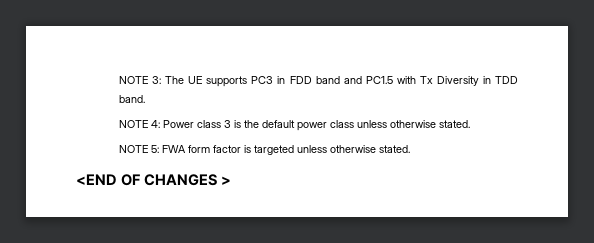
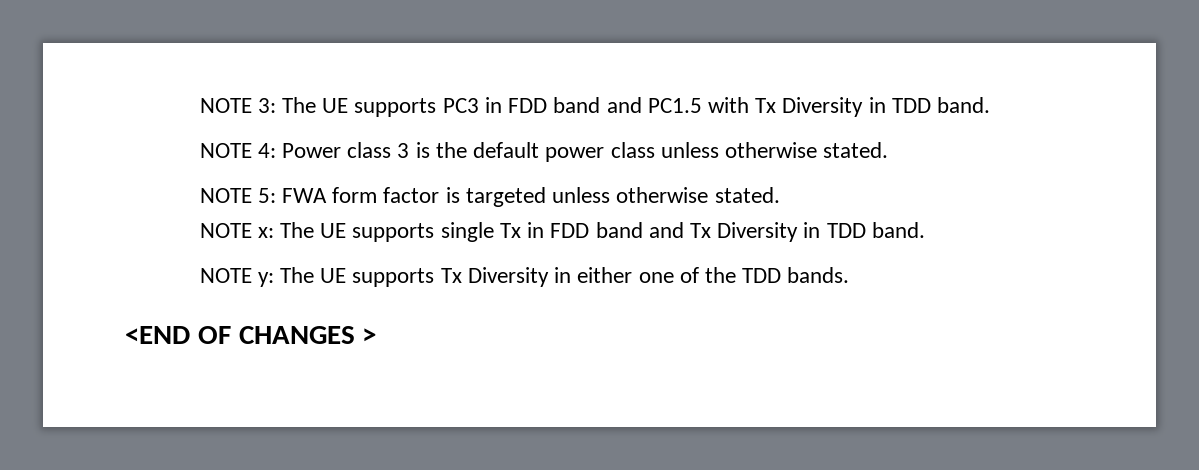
(411, 149) none -> [199,222,925,242] [199,267,850,287] // NOTE x: The UE supports single Tx in FDD band and Tx Diversity in TDD band. // NOTE y: The UE supports Tx Diversity in either one of the TDD bands.

